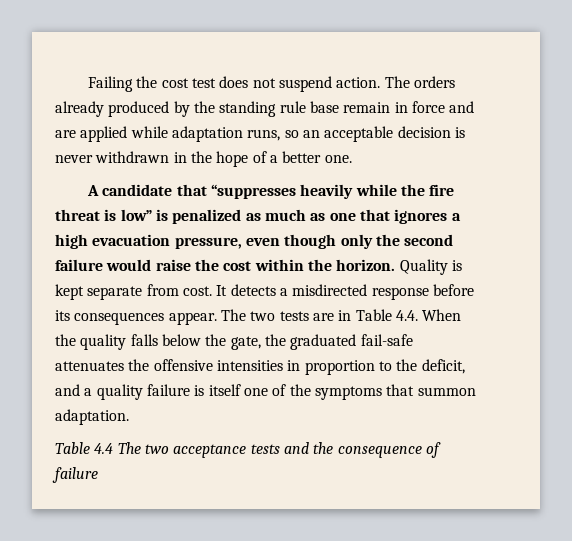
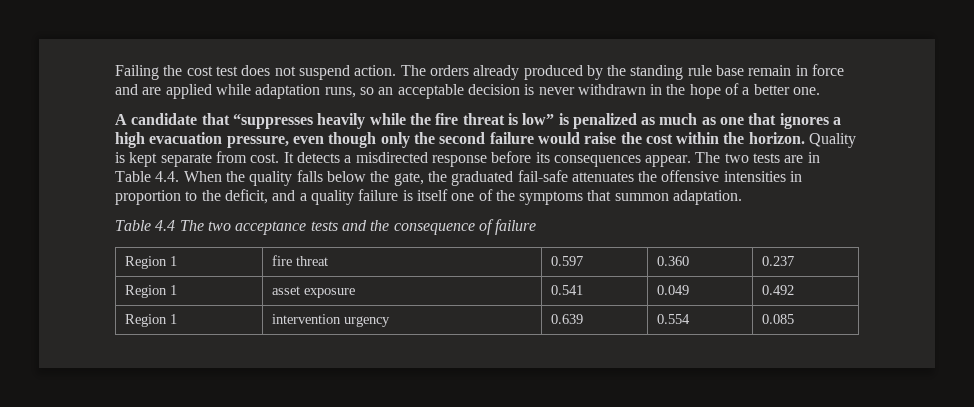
(98, 475) none -> [124,256,177,269] [271,255,328,266] [550,256,583,266] [656,256,689,266] [761,256,794,266] [124,285,177,298] [271,286,355,298] [550,285,583,295] [656,285,689,295] [761,285,794,295] [124,314,177,327] [271,314,390,327] [550,314,583,324] [656,314,690,324] [761,314,794,324] // Region 1 | fire threat | 0.597 | 0.360 | 0.237 // Region 1 | asset exposure | 0.541 | 0.049 | 0.492 // Region 1 | intervention urgency | 0.639 | 0.554 | 0.085

